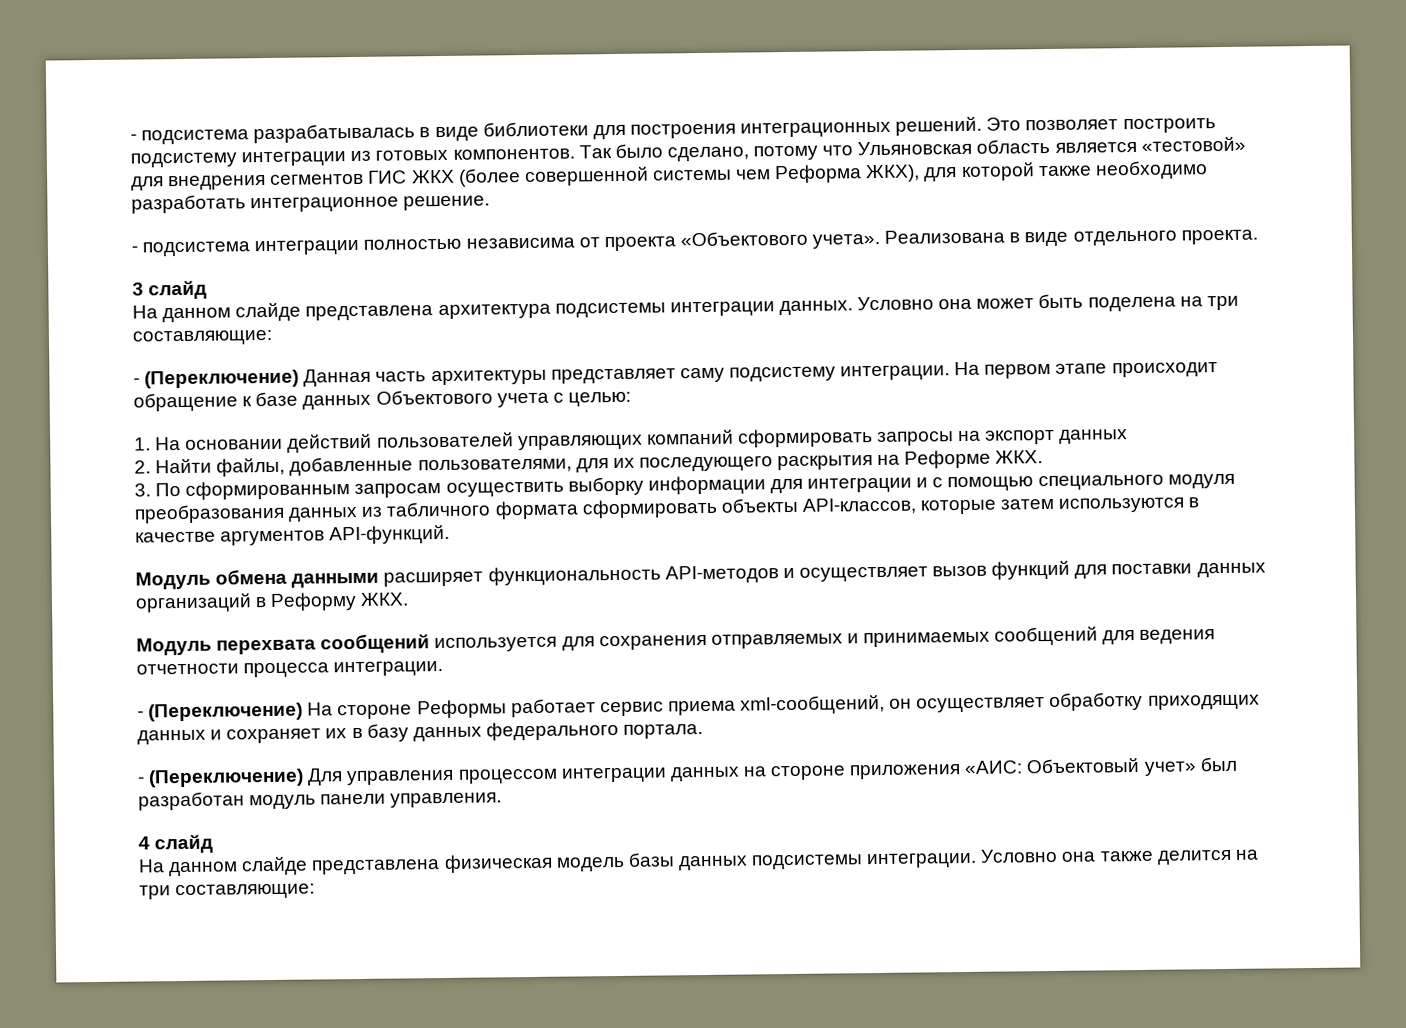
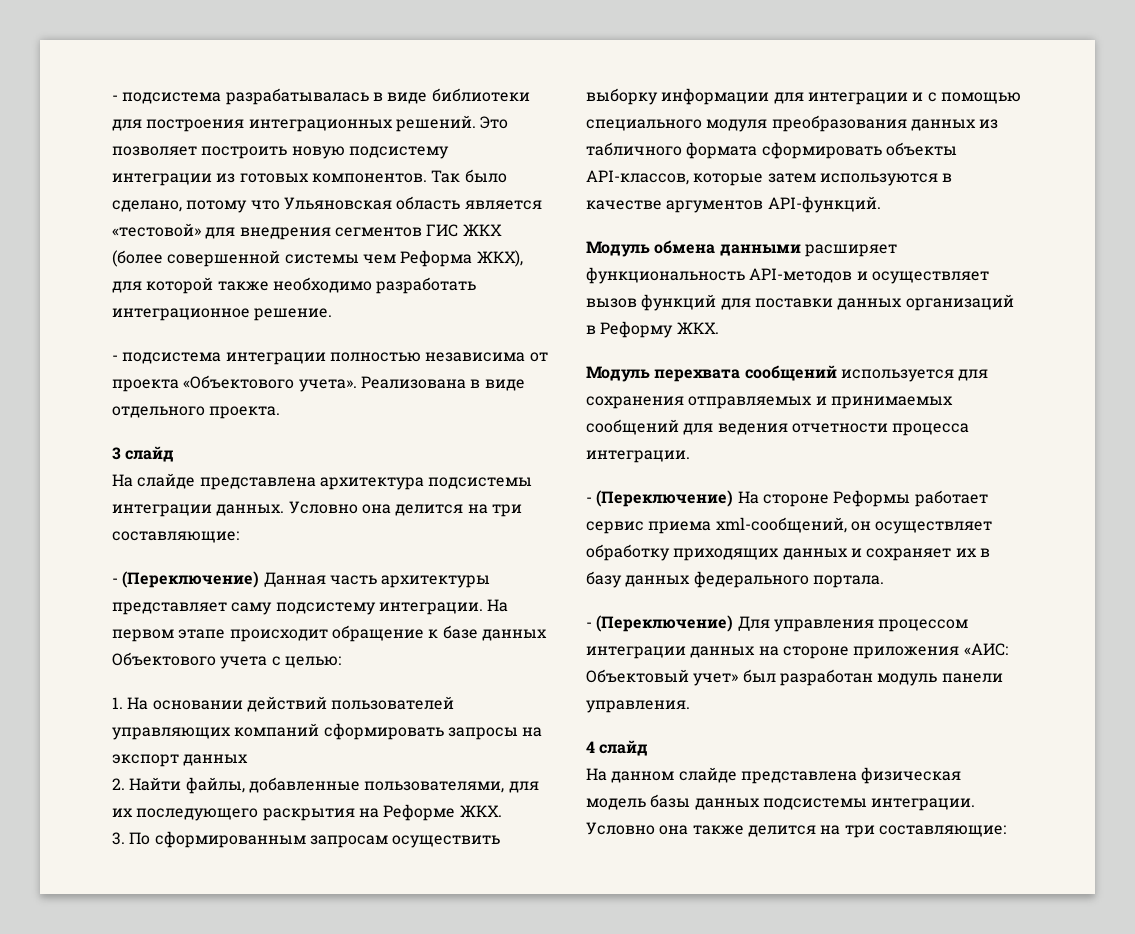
(1216, 126) none -> [291,146,345,159] новую
[162,307,232,323] данном -> (133, 480) none
[976,293,1176,312] может быть поделена -> [395,504,464,516] делится

